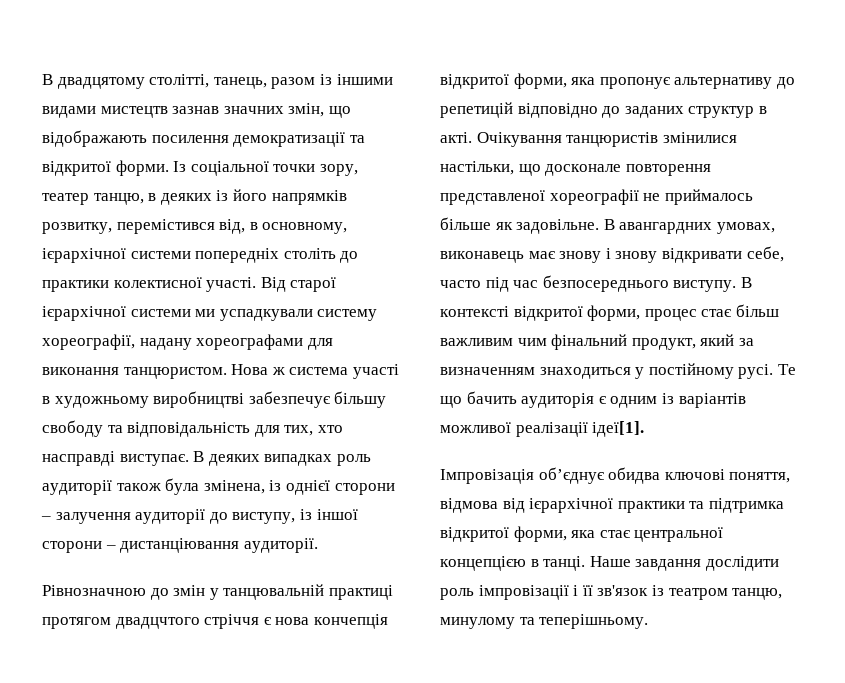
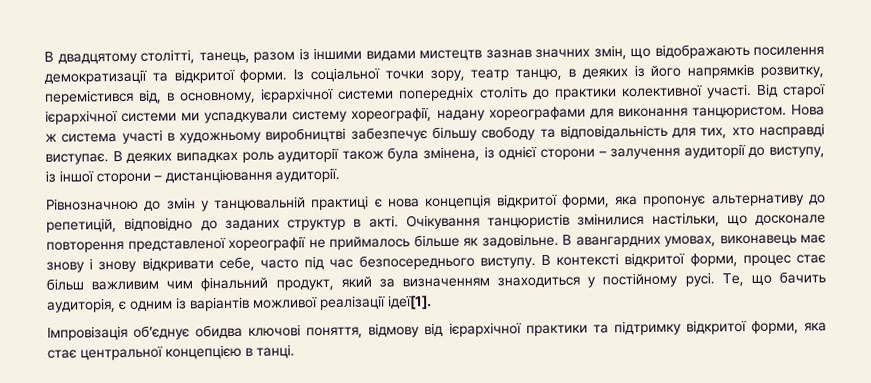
[42,193,89,205] театер -> [470,69,510,81] театр
[113,277,202,288] колектисної -> [620,84,703,98] колективної
[42,614,260,629] протягом двадцчтого стріччя -> (370, 203) none
[313,614,388,629] кончепція -> [425,194,492,210] концепція
[440,102,513,118] репетицій -> [46,218,117,233] репетицій,
[777,364,796,375] Те -> [721,273,744,287] Те,
[521,393,595,408] аудиторія -> [47,298,116,313] аудиторія,
[440,498,498,513] відмова -> [368,323,421,338] відмову
[708,498,784,513] підтримка -> [613,320,682,336] підтримку
[589,556,779,571] [440,585,783,600] [440,614,649,629] Наше завдання дослідити роль імпровізації і її зв'язок із театром танцю, минулому та теперішньому. -> (295, 351) none

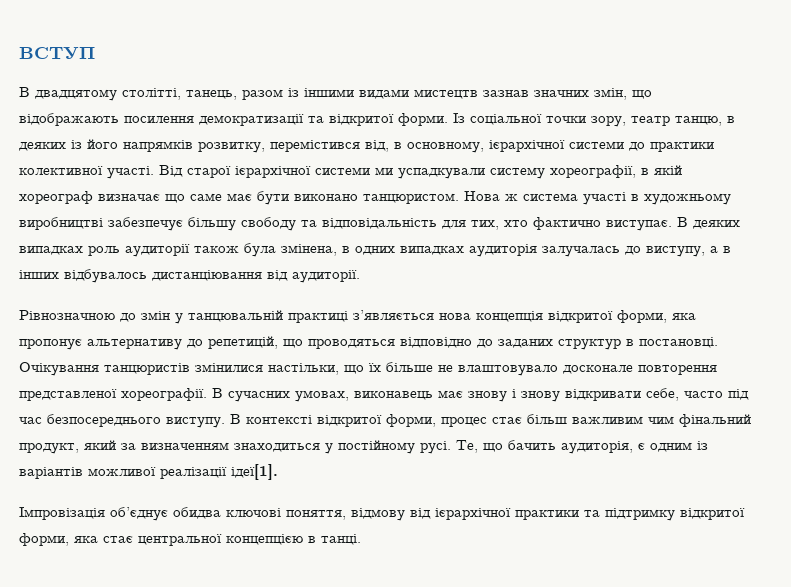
(44, 56) none -> [19,47,95,60] ВСТУП //
[398,86,528,102] попередніх століть -> (624, 145) none
[436,106,688,121] надану хореографами для виконання -> [641,165,682,175] [19,191,358,205] в якій хореограф визначає що саме має бути виконано
[759,123,826,138] насправді -> [533,217,601,230] фактично
[483,144,825,161] [45,168,272,185] із однієї сторони – залучення аудиторії до виступу, із іншої сторони – дистанціювання -> [342,244,731,257] [19,269,288,283] в одних випадках аудиторія залучалась до виступу, а в інших відбувалось дистанціювання від
[374,198,383,208] є -> [353,310,434,320] з’являється
(117, 225) none -> [283,339,395,349] що проводяться
[368,215,399,228] акті. -> [639,337,718,348] постановці.
[755,214,826,226] [46,233,661,253] досконале повторення представленої хореографії не приймалось більше як задовільне. В авангардних -> [368,362,717,376] [19,388,290,402] їх більше не влаштовувало досконале повторення представленої хореографії. В сучасних

